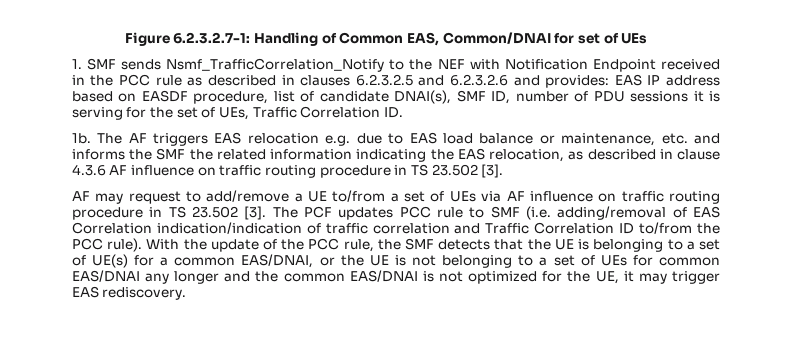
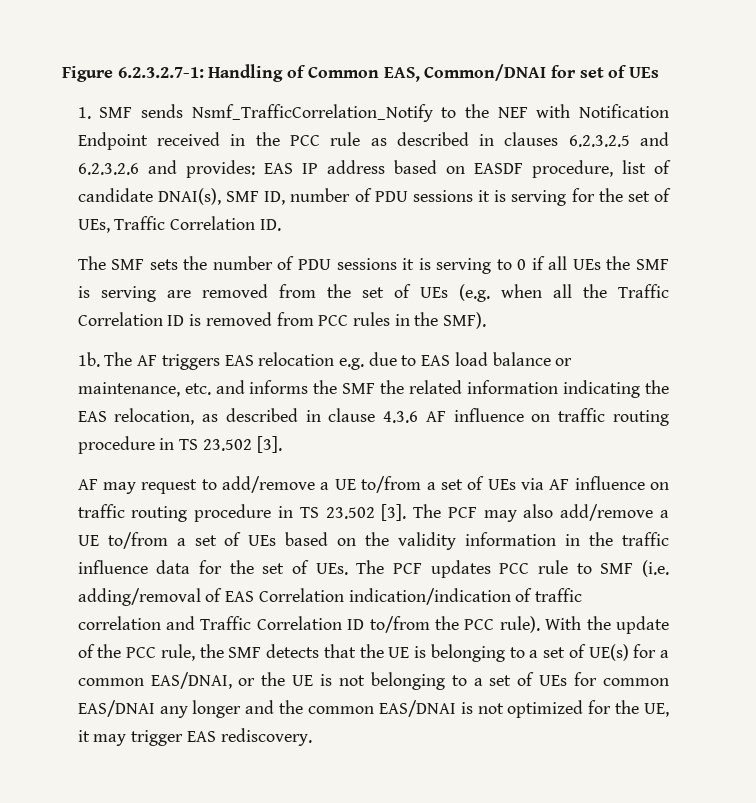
(404, 112) none -> [77,256,670,274] [77,284,669,302] [77,312,487,329] // The SMF sets the number of PDU sessions it is serving to 0 if all UEs the SMF is serving are removed from the set of UEs (e.g. when all the Traffic Correlation ID is removed from PCC rules in the SMF).
(332, 212) none -> [483,504,669,522] [77,532,670,550] [77,560,423,575] may also add/remove a UE to/from a set of UEs based on the validity information in the traffic influence data for the set of UEs. The PCF

